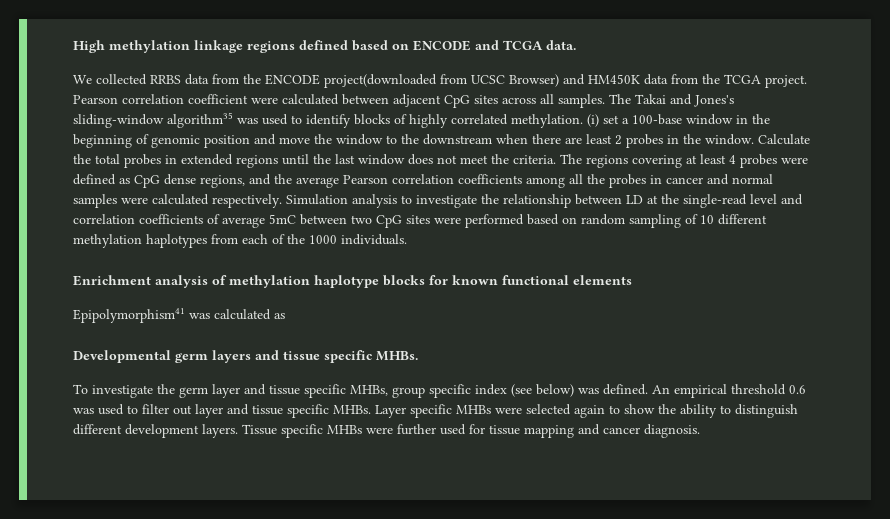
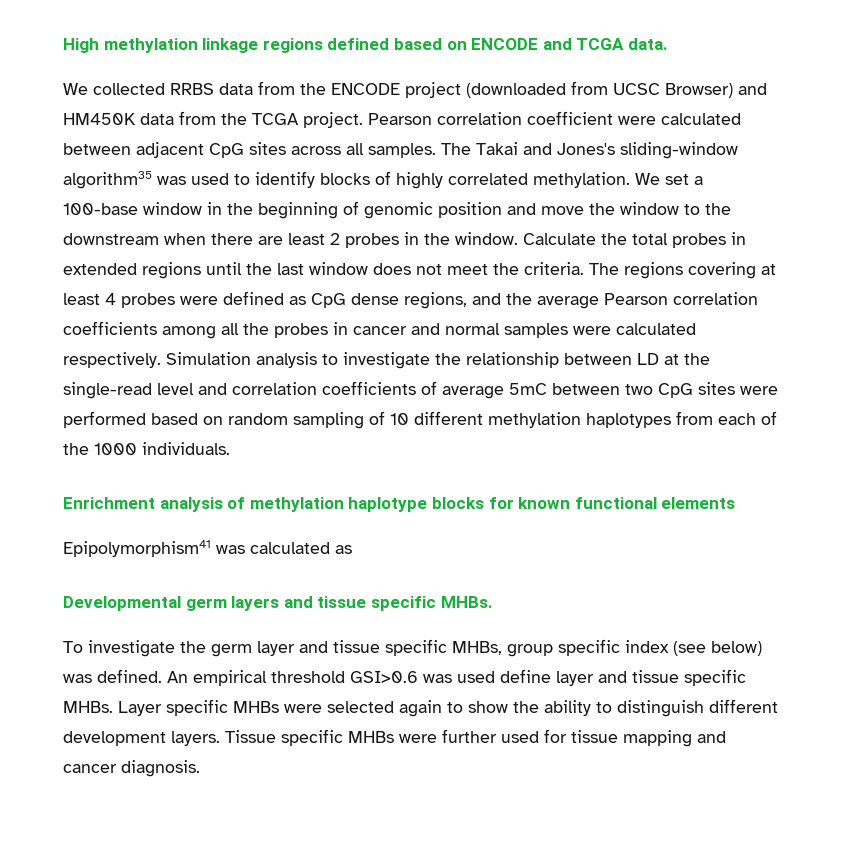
[324,74,437,88] project(downloaded -> [405,82,566,98] project (downloaded
[587,114,599,127] (i) -> [635,173,660,185] We
[789,385,806,394] [73,404,192,415] 0.6 was used to filter out -> [350,669,551,683] GSI>0.6 was used define

